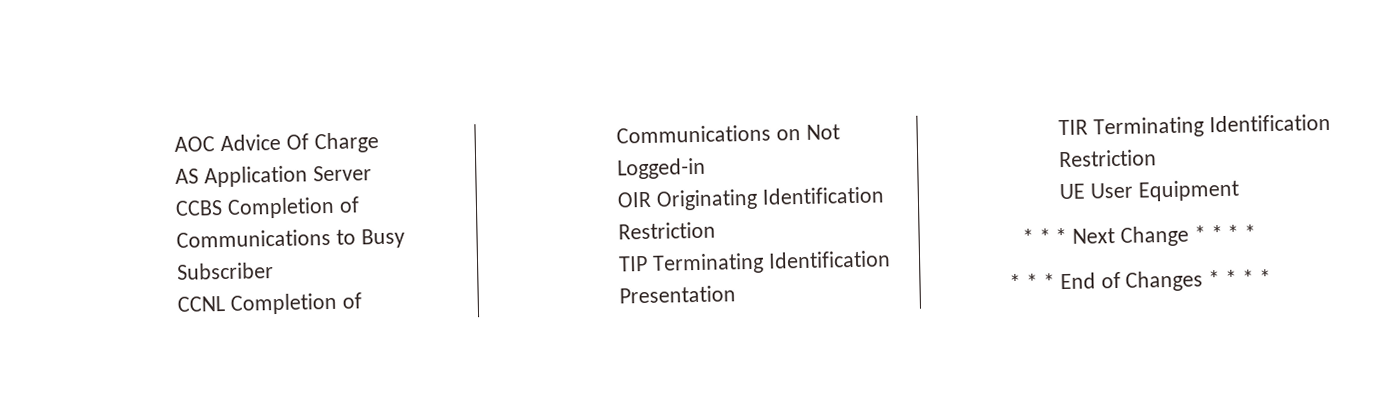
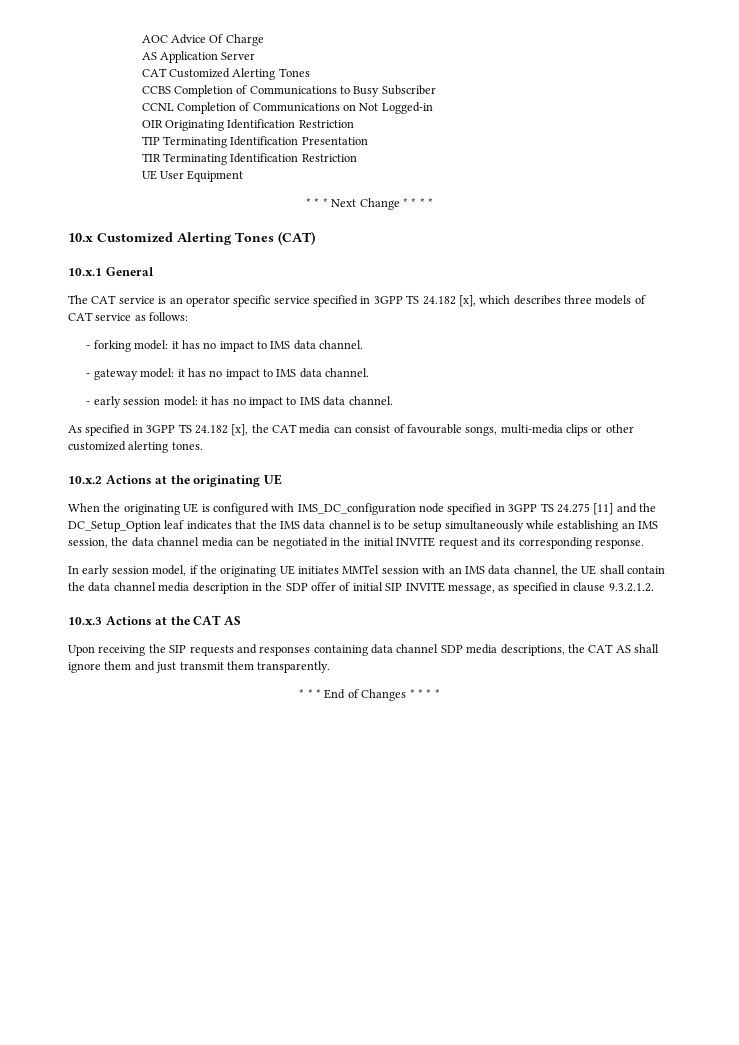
(372, 173) none -> [141,68,310,80] // CAT Customized Alerting Tones
(1257, 232) none -> [68,231,315,245] [68,267,154,276] [68,295,646,307] [68,312,189,321] [86,340,364,352] [86,368,370,380] [86,396,393,408] [68,424,634,436] [68,441,203,453] [68,474,282,487] [68,503,656,515] [68,520,658,532] [68,537,644,549] [68,565,666,577] [68,582,654,594] [68,615,241,625] [68,644,659,656] [68,661,331,673] // 10.x Customized Alerting Tones (CAT) // 10.x.1 General // The CAT service is an operator specific service specified in 3GPP TS 24.182 [x], which describes three models of CAT service as follows: // - forking model: it has no impact to IMS data channel. // - gateway model: it has no impact to IMS data channel. // - early session model: it has no impact to IMS data channel. // As specified in 3GPP TS 24.182 [x], the CAT media can consist of favourable songs, multi-media clips or other customized alerting tones. // 10.x.2 Actions at the originating UE // When the originating UE is configured with IMS_DC_configuration node specified in 3GPP TS 24.275 [11] and the DC_Setup_Option leaf indicates that the IMS data channel is to be setup simultaneously while establishing an IMS session, the data channel media can be negotiated in the initial INVITE request and its corresponding response. // In early session model, if the originating UE initiates MMTel session with an IMS data channel, the UE shall contain the data channel media description in the SDP offer of initial SIP INVITE message, as specified in clause 9.3.2.1.2. // 10.x.3 Actions at the CAT AS // Upon receiving the SIP requests and responses containing data channel SDP media descriptions, the CAT AS shall ignore them and just transmit them transparently.

